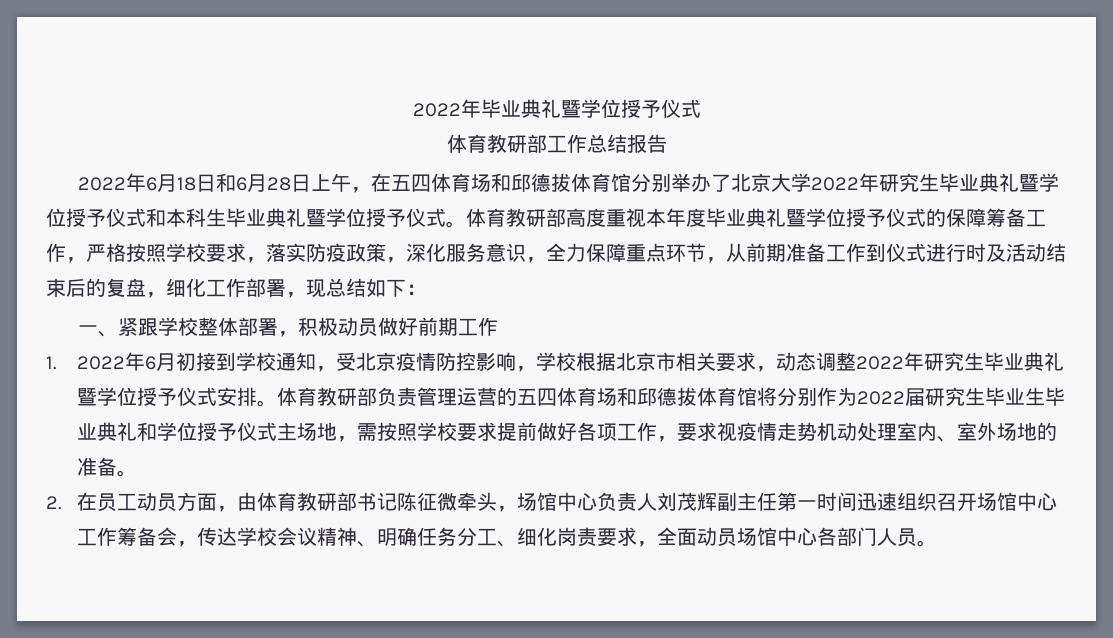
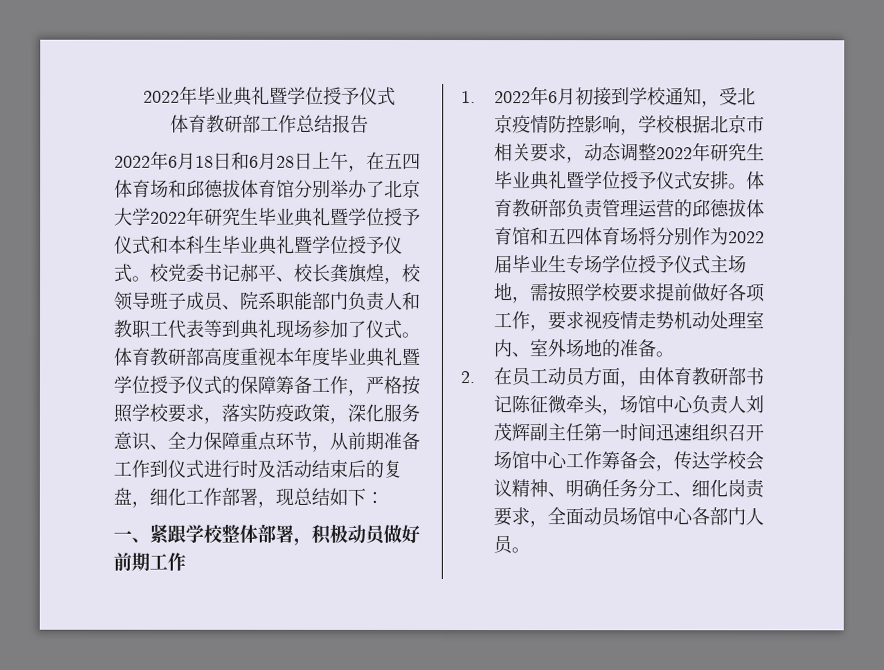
(466, 224) none -> [150,263,422,284] [114,291,421,311] [113,319,421,339] 校党委书记郝平、校长龚旗煌，校领导班子成员、院系职能部门负责人和教职工代表等到典礼现场参加了仪式。
[526,257,546,263] ， -> [149,444,168,450] 、
[516,387,1065,406] [76,422,157,441] 五四体育场和邱德拔体育馆将分别作为2022届研究生毕业生毕业典礼和 -> [692,199,766,218] [494,227,766,246] [494,255,604,275] 邱德拔体育馆和五四体育场将分别作为2022届毕业生专场

